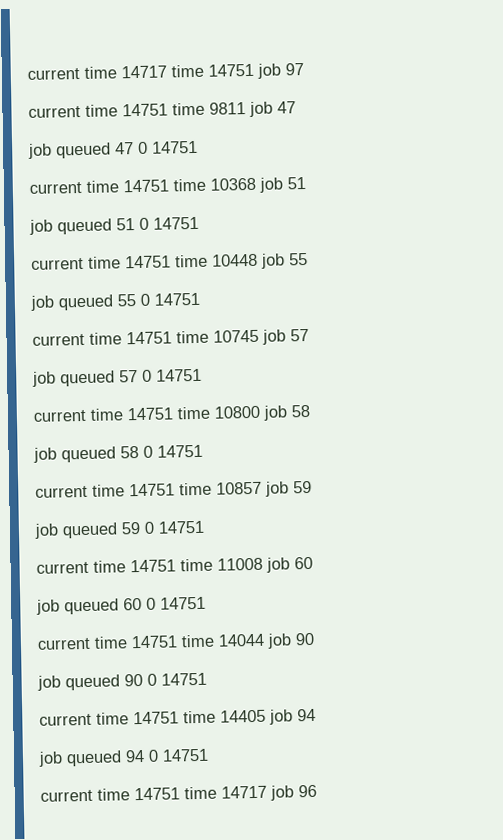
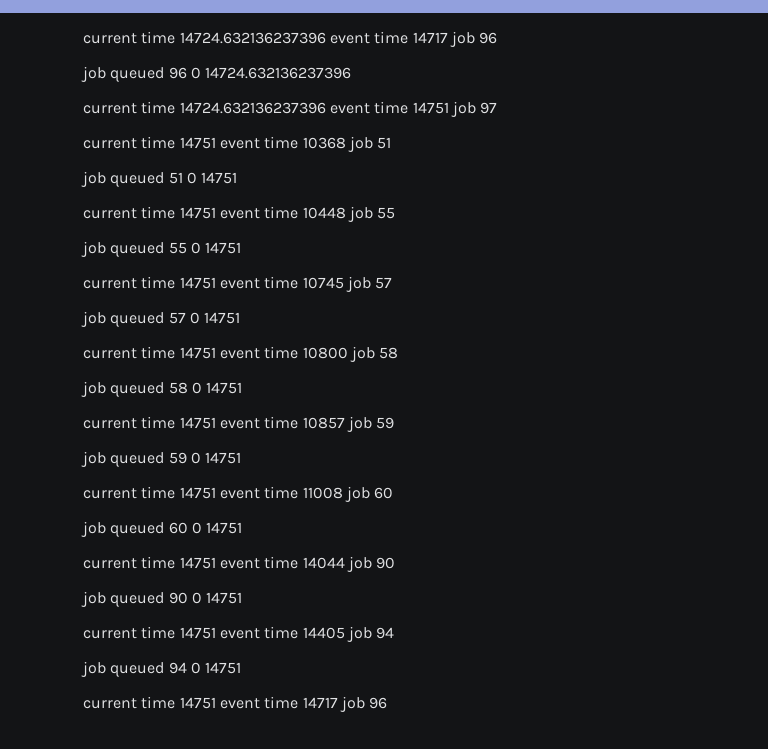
[27,65,167,80] current time 14717 -> [83,31,498,47] [81,66,352,82] [83,101,370,114] current time 14724.632136237396 event time 14717 job 96 // job queued 96 0 14724.632136237396 // current time 14724.632136237396 event
[172,101,296,117] [28,140,198,159] [29,179,169,194] time 9811 job 47 // job queued 47 0 14751 // current time 14751 -> [219,138,260,149] event
(171, 262) none -> [219,208,260,219] event
(172, 338) none -> [219,278,260,289] event
(173, 414) none -> [219,348,260,359] event
(175, 490) none -> [219,418,260,429] event
(176, 566) none -> [219,488,260,499] event
(178, 642) none -> [219,558,260,569] event
(179, 718) none -> [219,628,260,639] event
(180, 794) none -> [219,698,260,709] event

